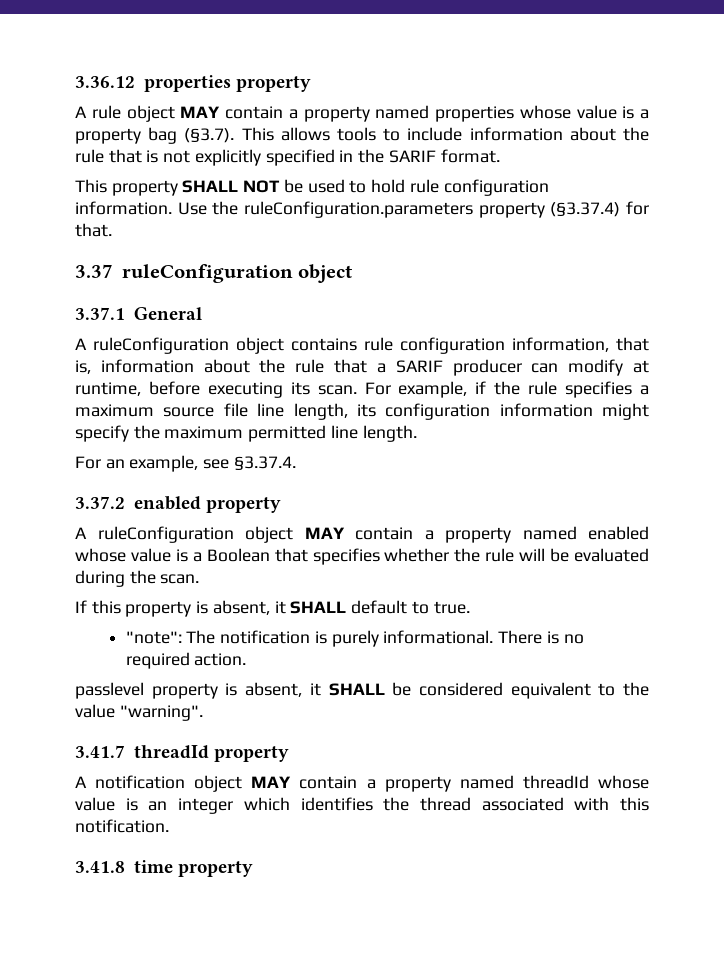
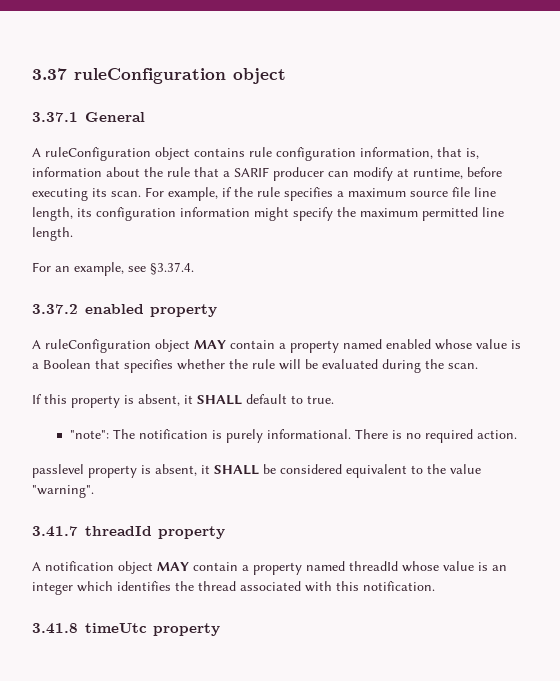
[75,75,311,92] [75,105,649,122] [75,127,649,144] [75,149,500,166] [75,179,549,196] [75,201,649,218] [75,223,112,237] 3.36.12 properties property // A rule object MAY contain a property named properties whose value is a property bag (§3.7). This allows tools to include information about the rule that is not explicitly specified in the SARIF format. // This property SHALL NOT be used to hold rule configuration information. Use the ruleConfiguration.parameters property (§3.37.4) for that. // -> (32, 74) none
[133,860,173,873] time -> [85,623,147,633] timeUtc

